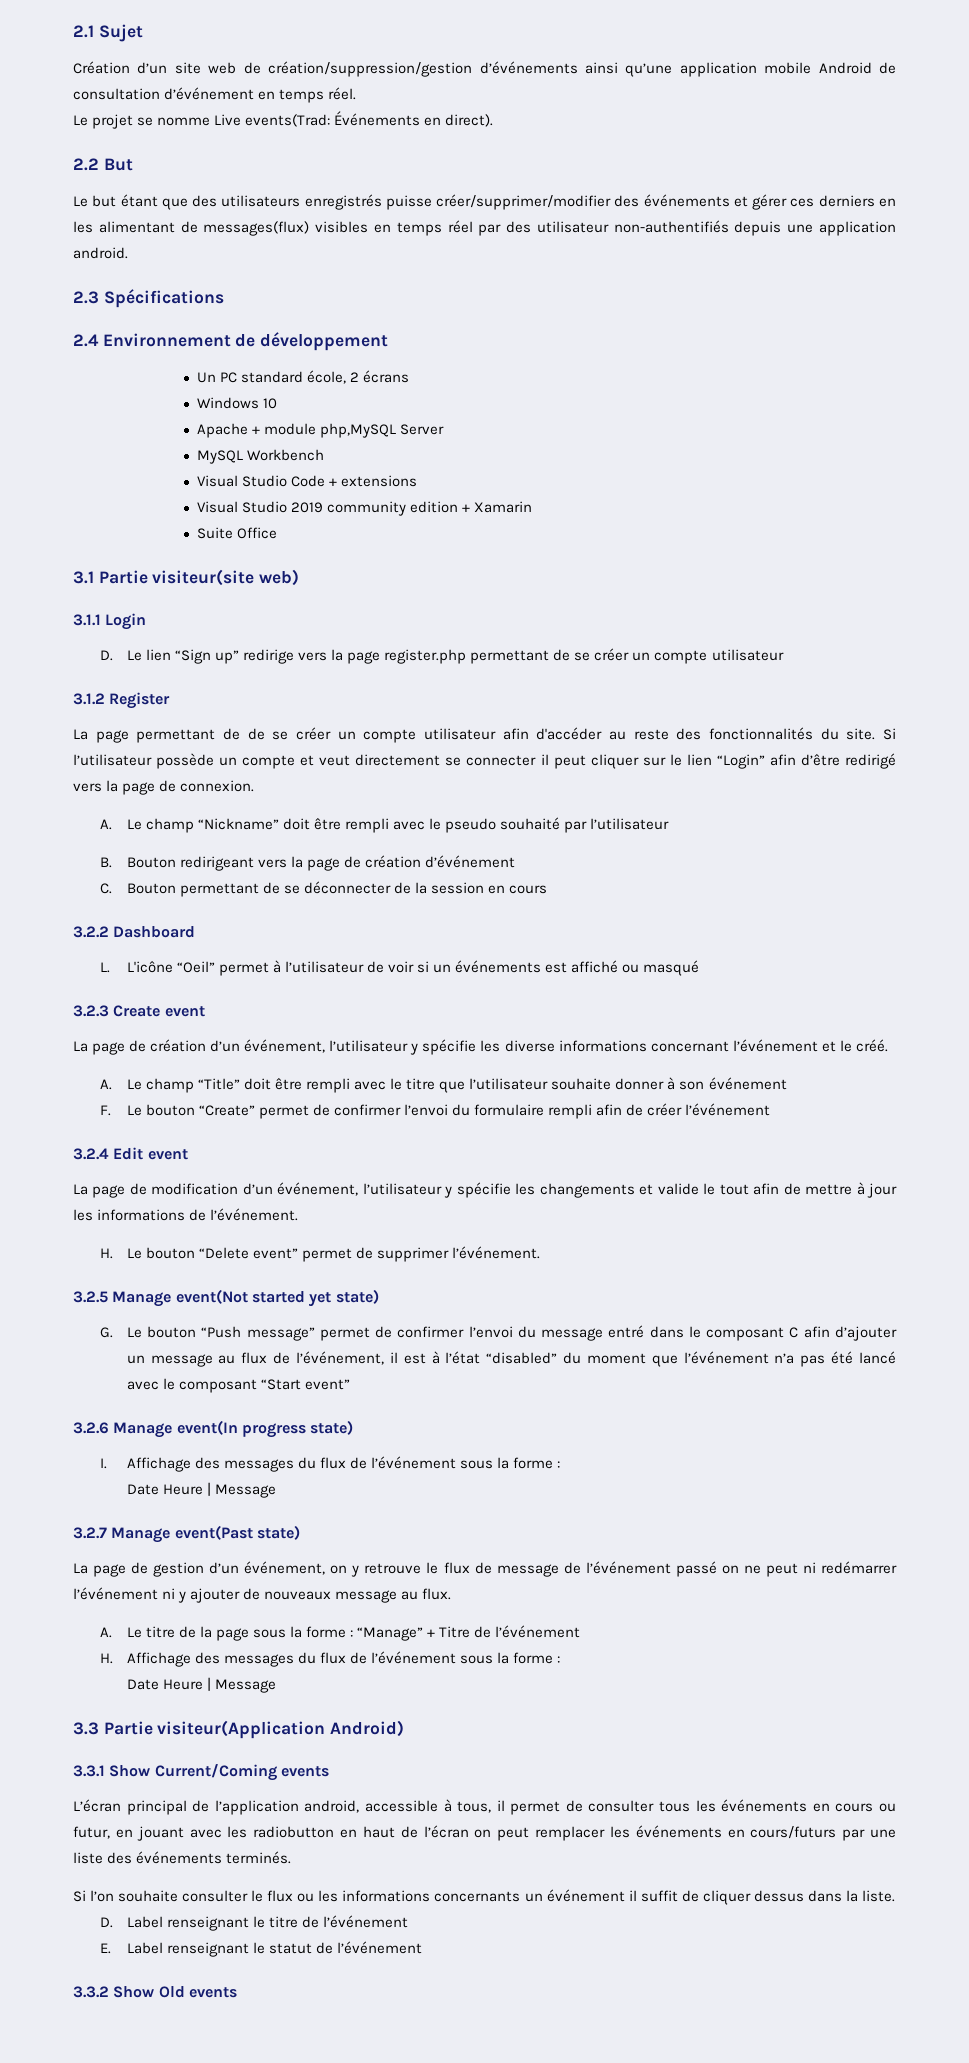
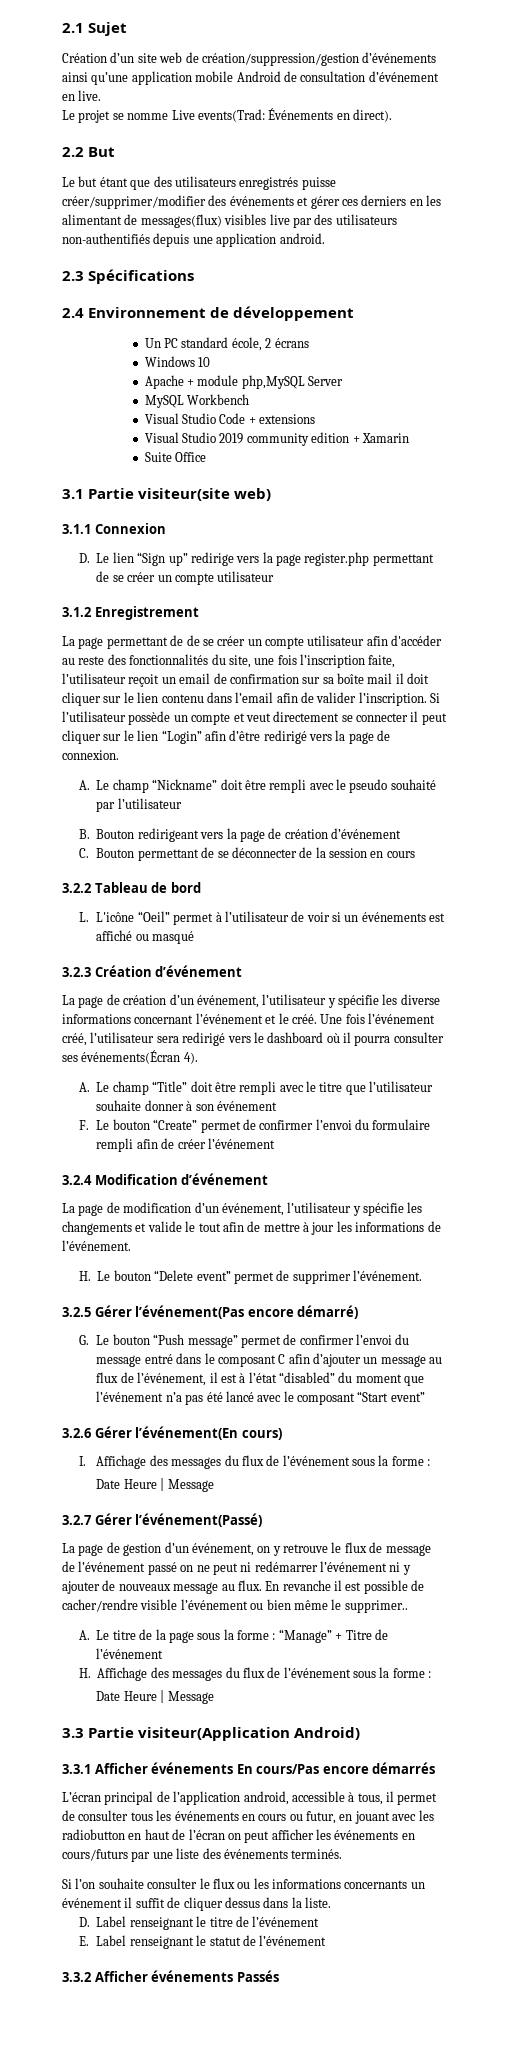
[279,87,357,103] temps réel. -> [78,90,102,101] live.
[373,220,473,236] en temps réel -> [269,214,290,225] live
[536,221,609,233] utilisateur -> [335,214,397,225] utilisateurs
[105,613,147,630] Login -> [94,523,166,534] Connexion
[109,692,171,709] Register -> [94,606,199,620] Enregistrement
[846,728,876,740] site. -> [228,654,396,668] [62,673,430,687] [62,692,427,706] site, une fois l’inscription faite, l’utilisateur reçoit un email de confirmation sur sa boîte mail il doit cliquer sur le lien contenu dans l’email afin de valider l’inscription.
[113,926,196,938] Dashboard -> [94,882,201,893] Tableau de bord
[113,1005,205,1017] Create event -> [94,965,243,977] Création d’événement
(888, 1045) none -> [320,1013,435,1024] [62,1032,444,1046] [62,1050,198,1064] Une fois l’événement créé, l’utilisateur sera redirigé vers le dashboard où il pourra consulter ses événements(Écran 4).
[113,1147,188,1160] Edit event -> [94,1173,269,1185] Modification d’événement
[112,1289,379,1307] Manage event(Not started yet state) -> [94,1305,359,1319] Gérer l’événement(Pas encore démarré)
[113,1420,354,1438] Manage event(In progress state) -> [94,1426,282,1440] Gérer l’événement(En cours)
[111,1525,300,1543] Manage event(Past state) -> [94,1513,263,1527] Gérer l’événement(Passé)
(452, 1594) none -> [265,1580,425,1594] [62,1599,408,1613] En revanche il est possible de cacher/rendre visible l’événement ou bien même le supprimer..
[109,1764,329,1781] Show Current/Coming events -> [94,1762,436,1774] Afficher événements En cours/Pas encore démarrés
[534,1826,605,1841] remplacer -> [271,1829,314,1840] afficher
[113,1986,237,1998] Show Old events -> [94,1970,279,1982] Afficher événements Passés

